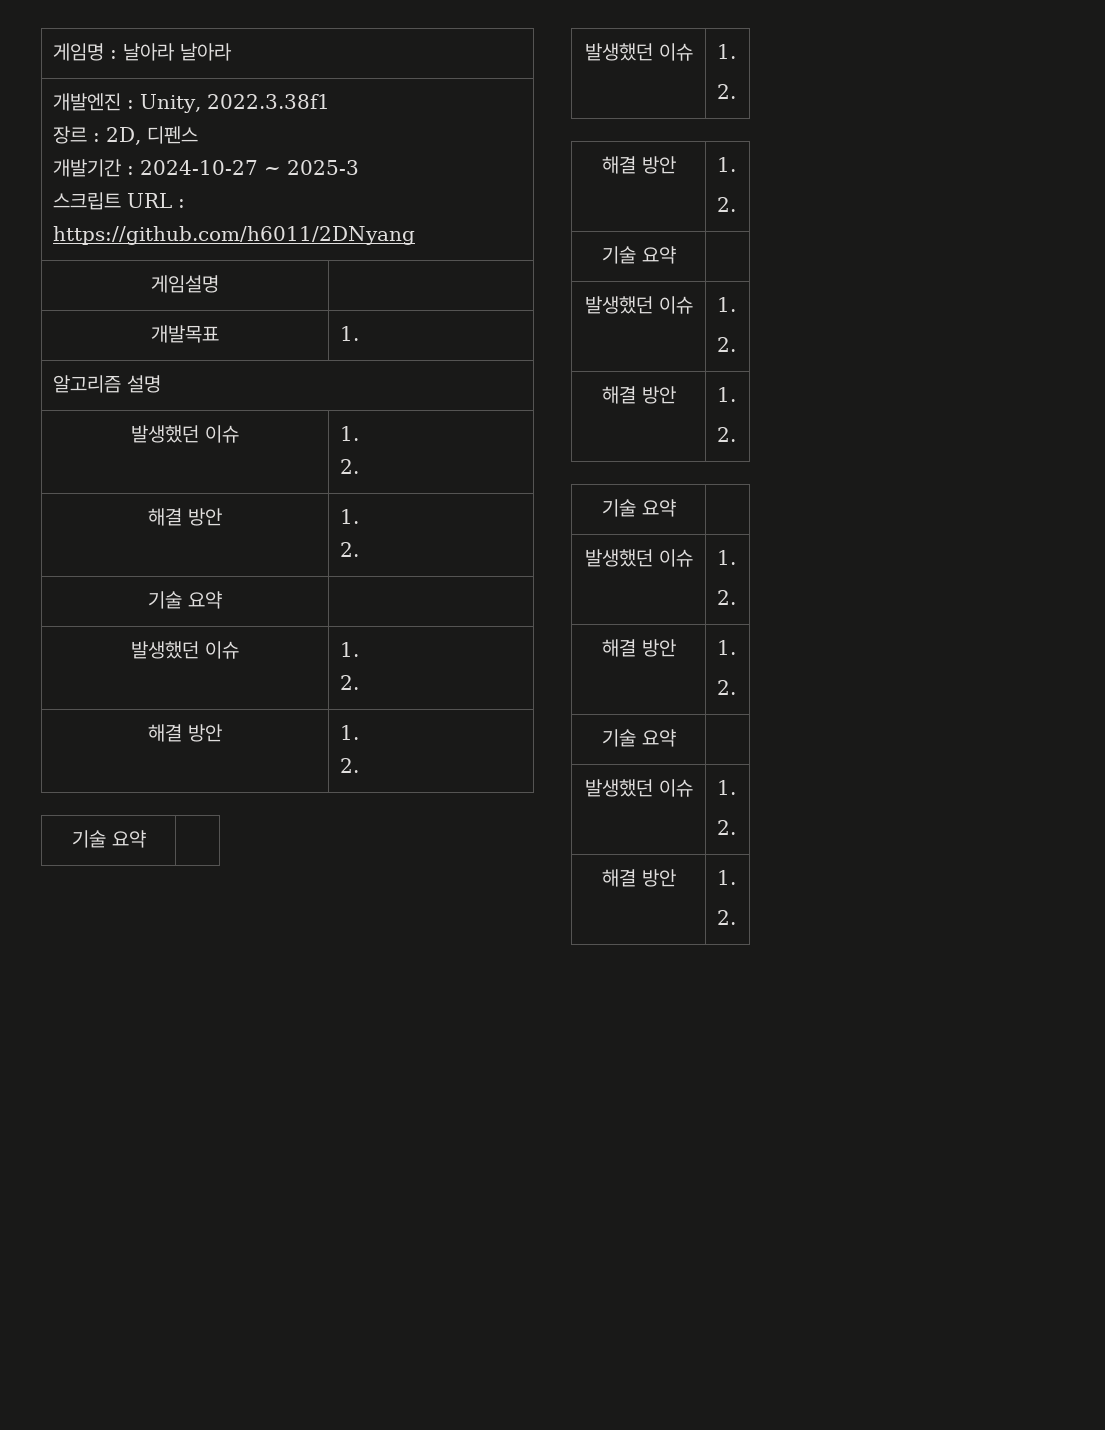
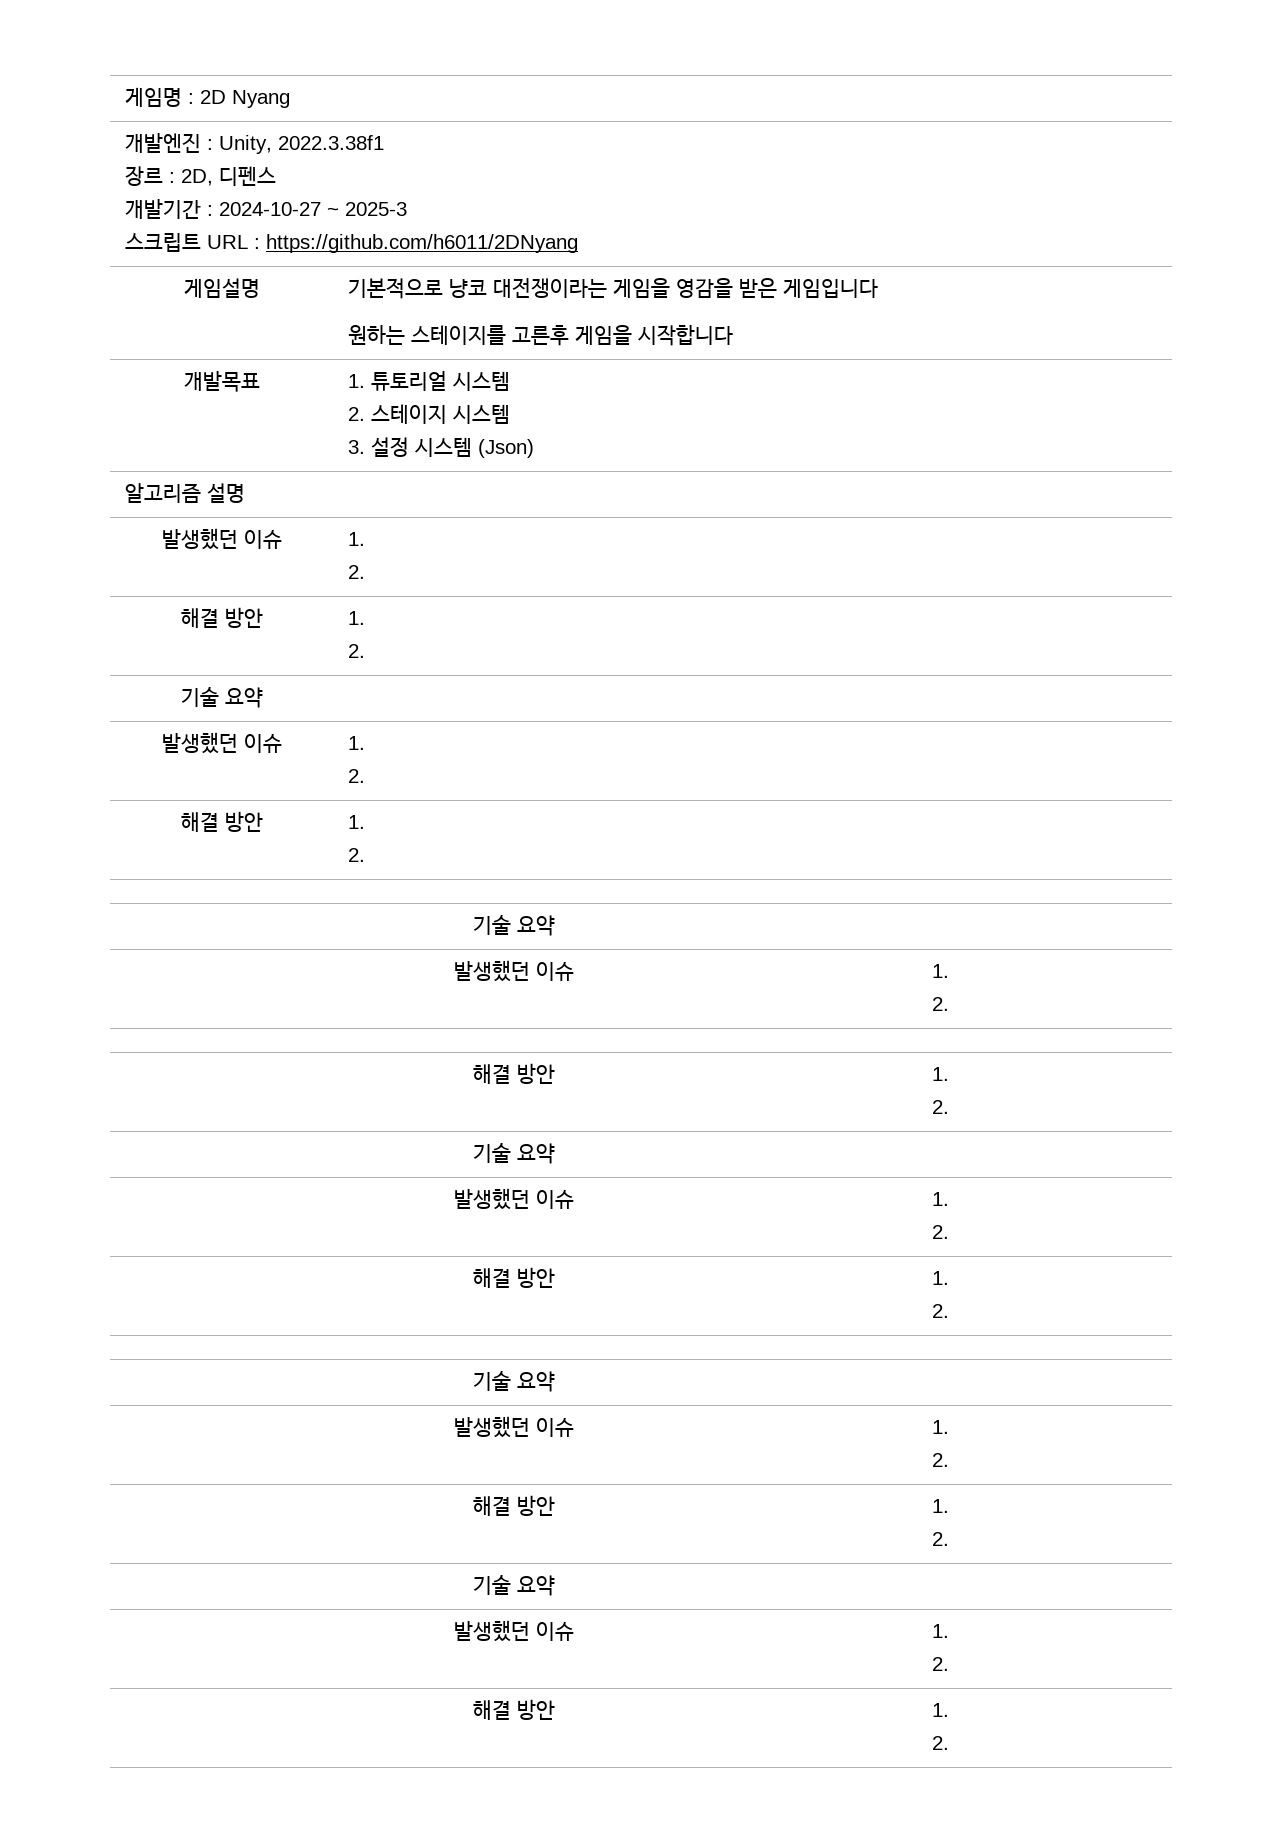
[123,43,233,61] 날아라 날아라 -> [199,90,290,108] 2D Nyang
[151,325,219,343] [340,326,360,341] // 개발목표 | 1. -> [347,278,878,299] [347,324,733,346] [184,371,260,392] [347,371,510,391] [347,404,510,424] [347,437,534,458] 기본적으로 냥코 대전쟁이라는 게임을 영감을 받은 게임입니다 // 원하는 스테이지를 고른후 게임을 시작합니다 // 개발목표 | 1. 튜토리얼 시스템 // 2. 스테이지 시스템 // 3. 설정 시스템 (Json)

